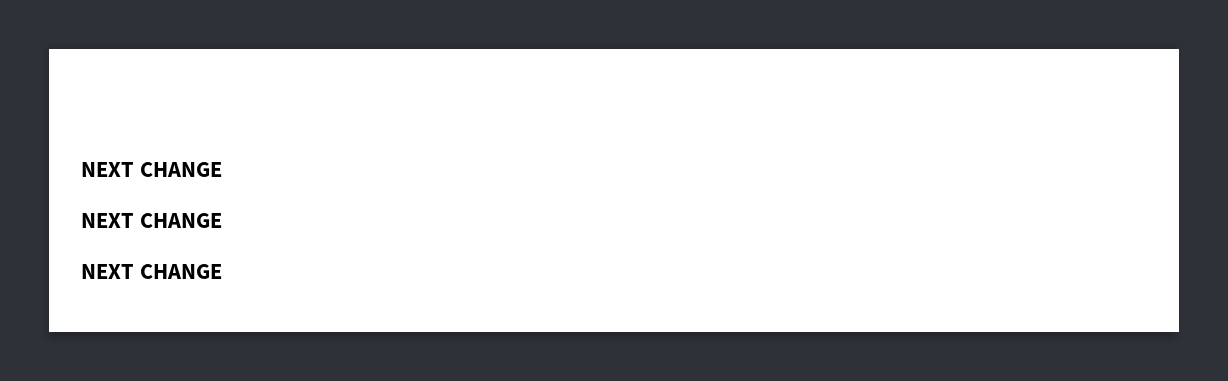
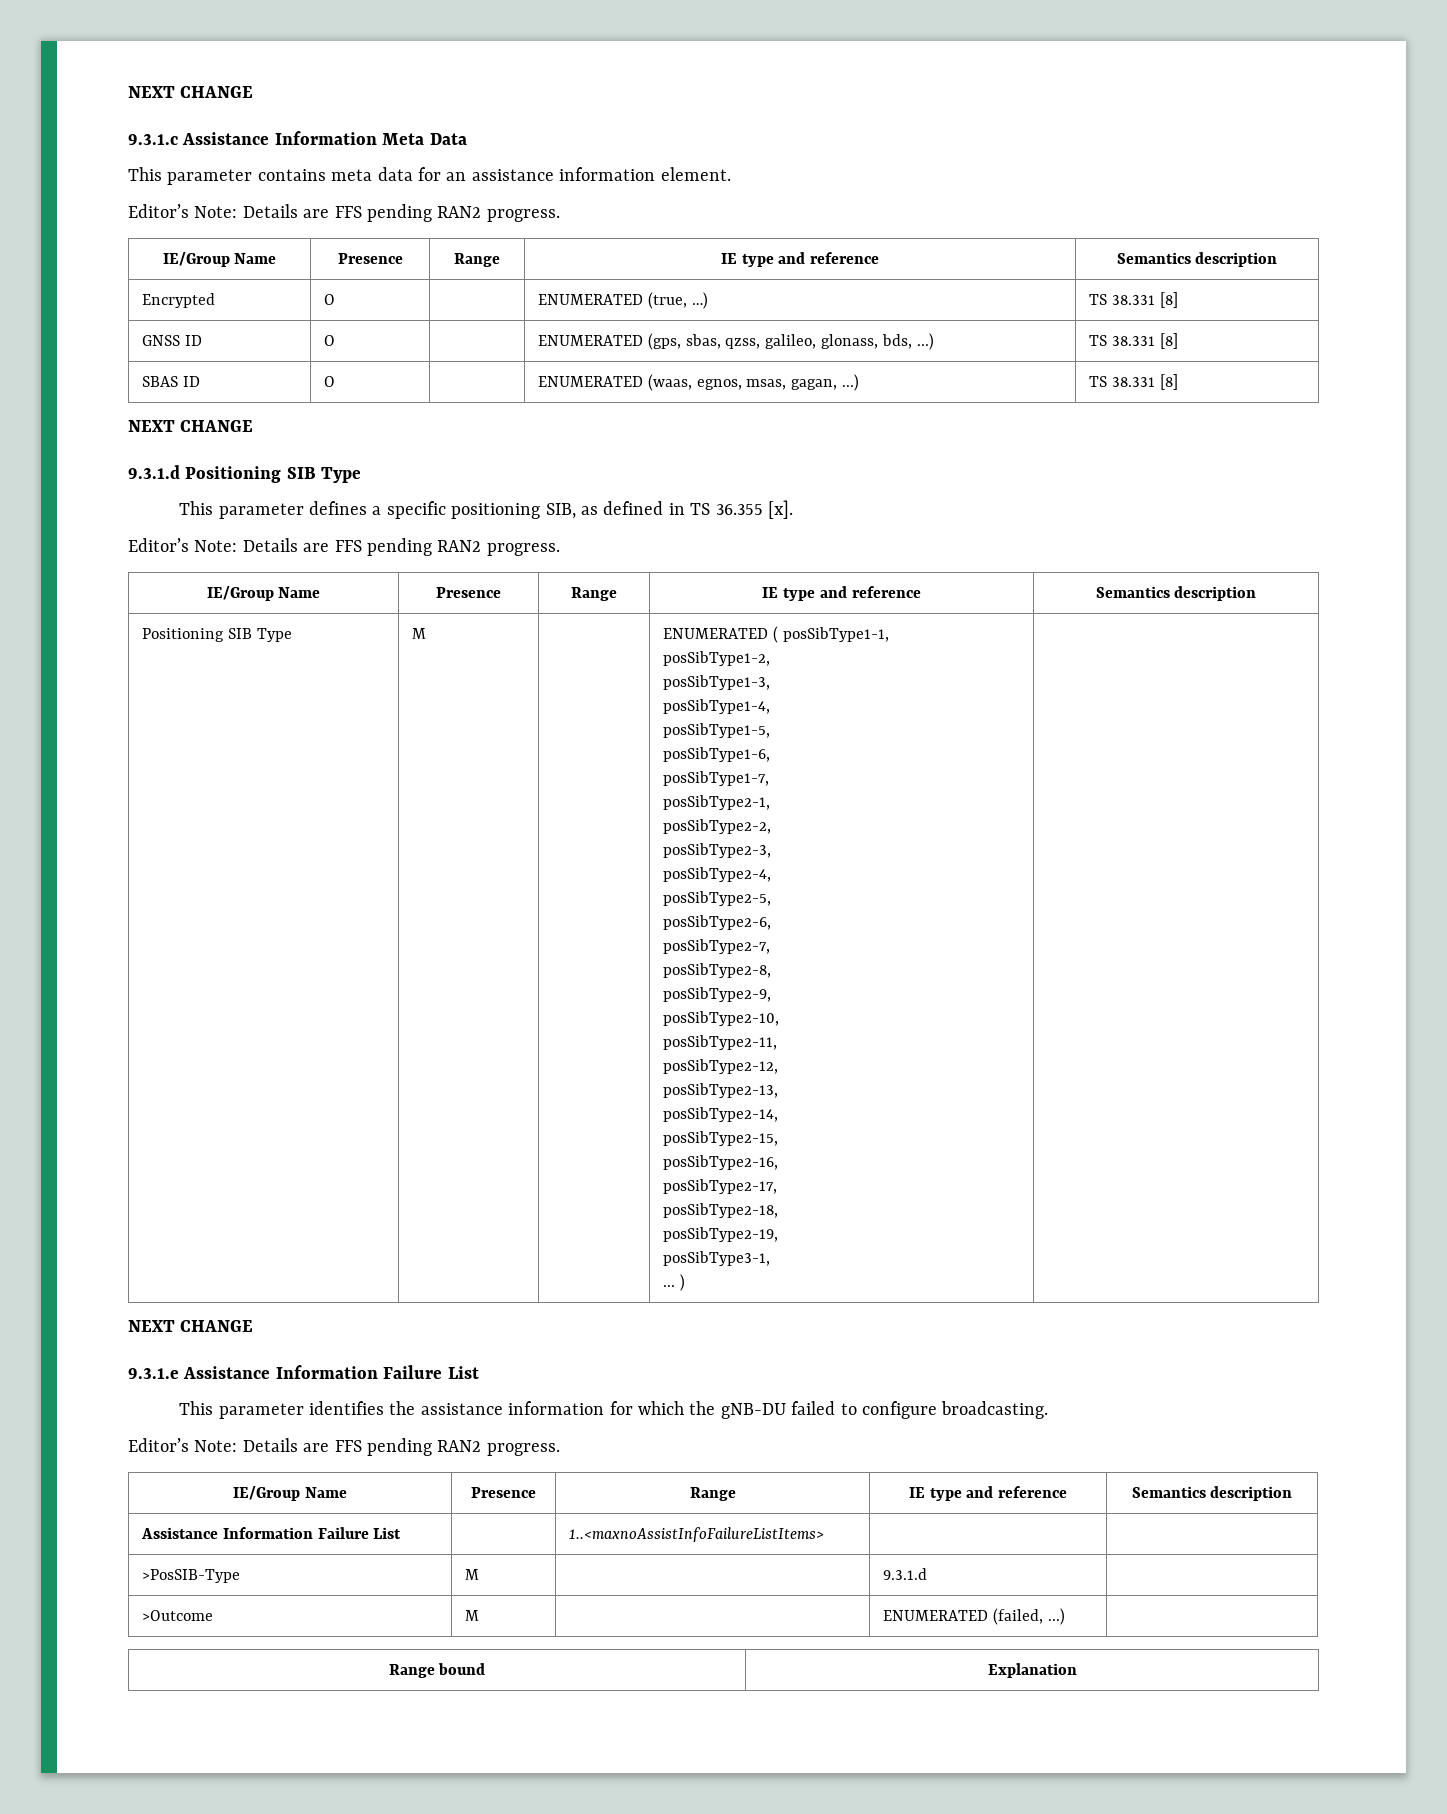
[81,162,223,177] [81,213,223,228] [81,264,223,279] NEXT CHANGE // NEXT CHANGE // NEXT CHANGE -> [128,86,254,98] [128,131,467,145] [128,167,731,185] [128,204,560,222] [162,252,277,267] [337,253,403,264] [454,253,500,267] [720,252,880,267] [1116,252,1278,267] [141,293,215,308] [323,294,335,305] [537,292,708,309] [1088,292,1178,308] [141,335,202,346] [323,335,335,346] [537,333,934,350] [1088,333,1178,349] [141,376,200,387] [323,376,335,387] [537,374,860,391] [1088,374,1178,390] [128,420,254,432] [128,465,362,483] [179,500,794,519] [128,538,560,556] [206,586,321,601] [436,587,501,598] [571,587,617,601] [762,586,921,601] [1095,586,1257,601] [141,628,292,642] [411,628,426,639] [662,626,889,643] [662,651,770,666] [662,675,770,690] [662,699,770,714] [662,723,770,738] [662,747,770,762] [662,771,769,786] [662,795,770,810] [662,819,771,834] [662,843,771,858] [662,867,771,882] [662,891,771,906] [662,915,771,930] [662,939,770,954] [662,963,771,978] [662,987,771,1002] [662,1011,779,1026] [662,1035,777,1050] [662,1059,778,1074] [662,1083,778,1098] [662,1107,778,1122] [662,1131,778,1146] [662,1155,778,1170] [662,1179,777,1194] [662,1203,778,1218] [662,1227,778,1242] [662,1251,770,1266] [662,1274,685,1291] [128,1320,254,1332] [128,1365,479,1379] [179,1401,1049,1419] [128,1438,560,1456] [233,1486,347,1501] [471,1487,536,1498] [689,1487,736,1501] [908,1486,1068,1501] [1131,1486,1293,1501] [140,1527,402,1539] [568,1527,824,1542] [141,1569,240,1583] [464,1569,479,1580] [882,1568,927,1580] [141,1610,213,1621] [464,1610,479,1621] [882,1608,1065,1625] [388,1663,486,1678] [987,1663,1077,1678] NEXT CHANGE // 9.3.1.c Assistance Information Meta Data // This parameter contains meta data for an assistance information element. // Editor’s Note: Details are FFS pending RAN2 progress. // IE/Group Name | Presence | Range | IE type and reference | Semantics description // Encrypted | O | | ENUMERATED (true, …) | TS 38.331 [8] // GNSS ID | O | | ENUMERATED (gps, sbas, qzss, galileo, glonass, bds, ...) | TS 38.331 [8] // SBAS ID | O | | ENUMERATED (waas, egnos, msas, gagan, ...) | TS 38.331 [8] // NEXT CHANGE // 9.3.1.d Positioning SIB Type // This parameter defines a specific positioning SIB, as defined in TS 36.355 [x]. // Editor’s Note: Details are FFS pending RAN2 progress. // IE/Group Name | Presence | Range | IE type and reference | Semantics description // Positioning SIB Type | M | | ENUMERATED ( posSibType1-1, // posSibType1-2, // posSibType1-3, // posSibType1-4, // posSibType1-5, // posSibType1-6, // posSibType1-7, // posSibType2-1, // posSibType2-2, // posSibType2-3, // posSibType2-4, // posSibType2-5, // posSibType2-6, // posSibType2-7, // posSibType2-8, // posSibType2-9, // posSibType2-10, // posSibType2-11, // posSibType2-12, // posSibType2-13, // posSibType2-14, // posSibType2-15, // posSibType2-16, // posSibType2-17, // posSibType2-18, // posSibType2-19, // posSibType3-1, // ... ) | // NEXT CHANGE // 9.3.1.e Assistance Information Failure List // This parameter identifies the assistance information for which the gNB-DU failed to configure broadcasting. // Editor’s Note: Details are FFS pending RAN2 progress. // IE/Group Name | Presence | Range | IE type and reference | Semantics description // Assistance Information Failure List | | 1..<maxnoAssistInfoFailureListItems> | | // >PosSIB-Type | M | | 9.3.1.d | // >Outcome | M | | ENUMERATED (failed, ...) | // Range bound | Explanation

